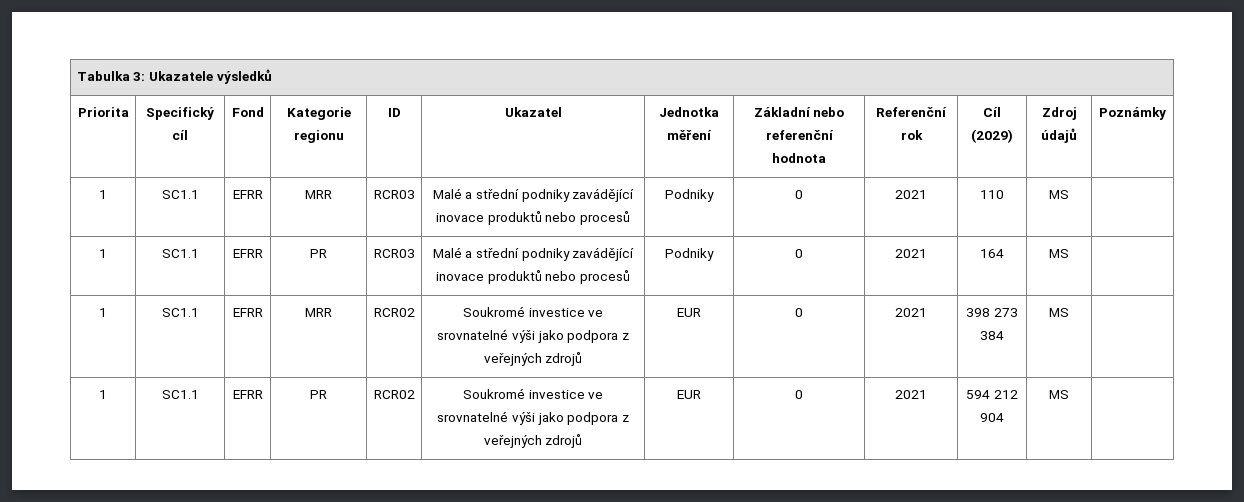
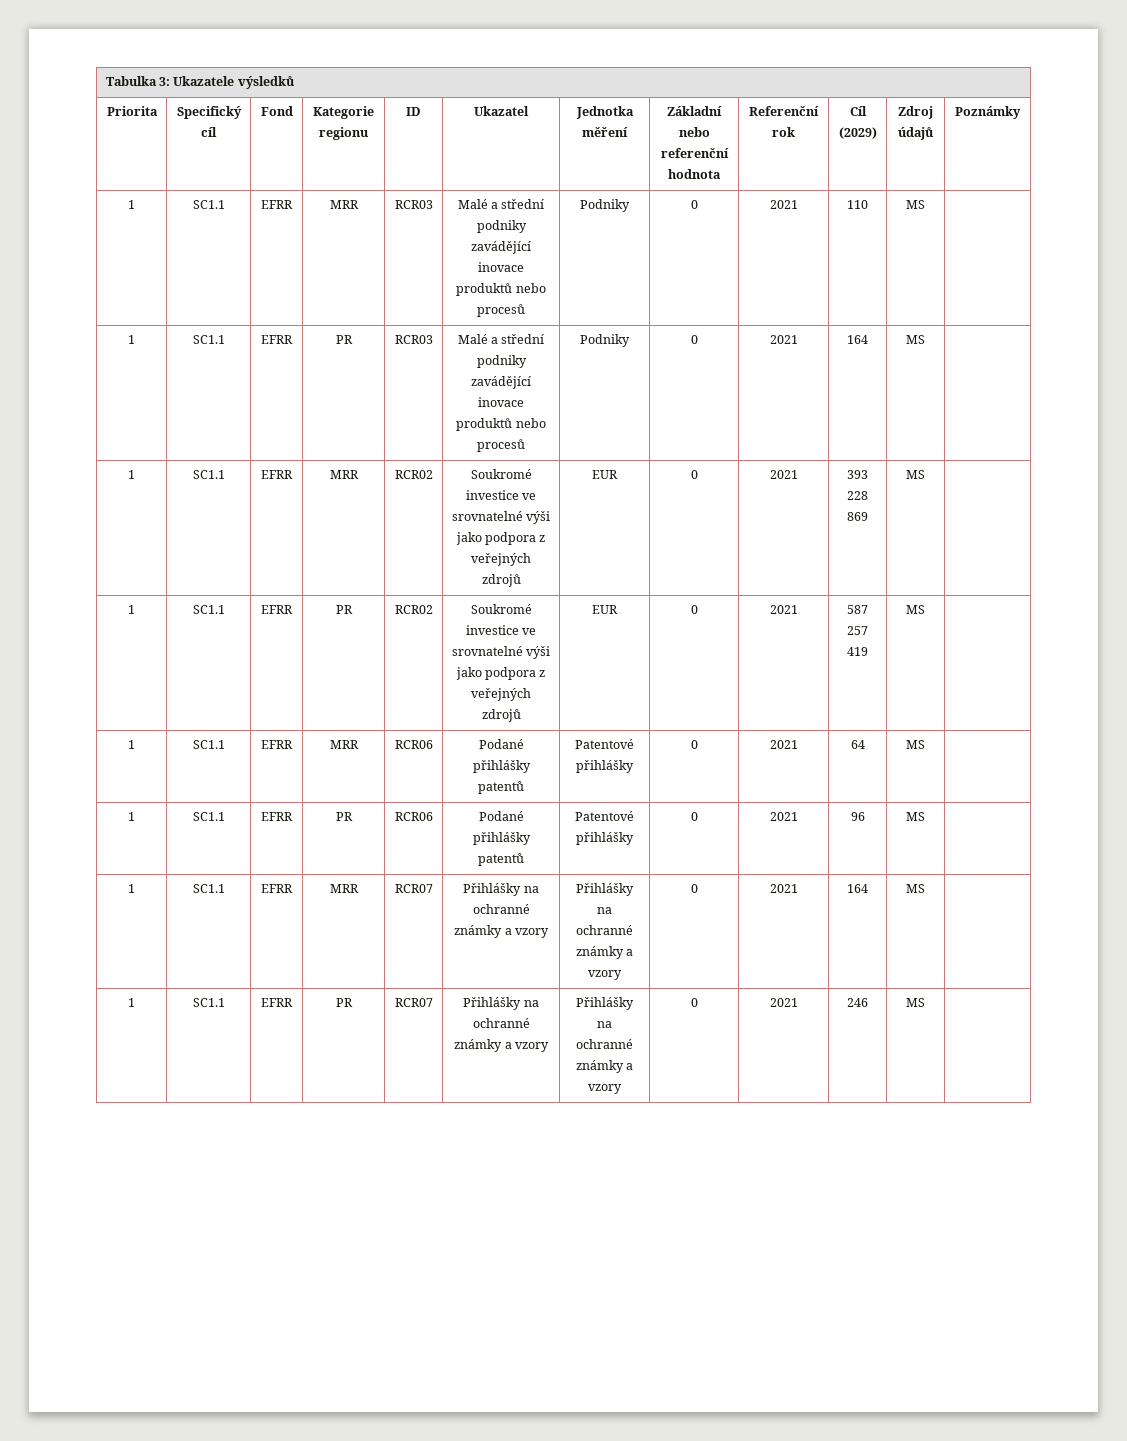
[966,308,1018,317] [980,331,1004,340] 398 273 384 -> [847,470,868,479] [847,491,868,500] [847,512,868,521] 393 228 869
[966,390,1018,399] [980,413,1004,422] 594 212 904 -> [847,605,868,614] [847,626,868,635] [847,647,868,656] [906,605,925,614] [128,740,135,749] [192,740,225,749] [261,740,293,749] [329,740,359,749] [394,740,433,749] [478,739,524,749] [472,760,531,773] [478,781,524,794] [575,739,634,749] [576,760,634,773] [690,740,698,749] [769,740,798,749] [850,740,865,749] [906,740,925,749] [128,812,135,821] [192,812,225,821] [261,812,293,821] [335,812,353,821] [394,812,433,821] [478,811,524,821] [472,832,531,845] [478,853,524,866] [575,811,634,821] [576,832,634,845] [690,812,698,821] [769,812,798,821] [850,812,865,821] [906,812,925,821] [128,884,135,893] [192,884,225,893] [261,884,293,893] [329,884,359,893] [394,884,433,893] [463,883,539,896] [472,904,530,914] [454,925,549,938] [576,883,634,896] [597,907,612,914] [576,925,633,935] [575,946,634,959] [588,970,622,980] [690,884,698,893] [769,884,798,893] [847,884,868,893] [906,884,925,893] [128,998,135,1007] [192,998,225,1007] [261,998,293,1007] [335,998,353,1007] [394,998,433,1007] [463,997,539,1010] [472,1018,530,1028] [454,1039,549,1052] [576,997,634,1010] [597,1021,612,1028] [576,1039,633,1049] [575,1060,634,1073] [588,1084,622,1094] [690,998,698,1007] [769,998,798,1007] [847,998,868,1007] 587 257 419 | MS | // 1 | SC1.1 | EFRR | MRR | RCR06 | Podané přihlášky patentů | Patentové přihlášky | 0 | 2021 | 64 | MS | // 1 | SC1.1 | EFRR | PR | RCR06 | Podané přihlášky patentů | Patentové přihlášky | 0 | 2021 | 96 | MS | // 1 | SC1.1 | EFRR | MRR | RCR07 | Přihlášky na ochranné známky a vzory | Přihlášky na ochranné známky a vzory | 0 | 2021 | 164 | MS | // 1 | SC1.1 | EFRR | PR | RCR07 | Přihlášky na ochranné známky a vzory | Přihlášky na ochranné známky a vzory | 0 | 2021 | 246

